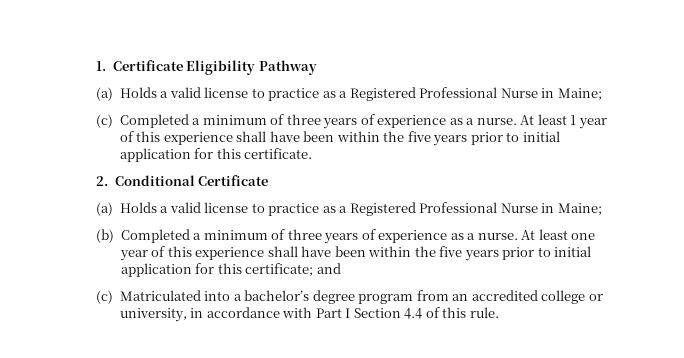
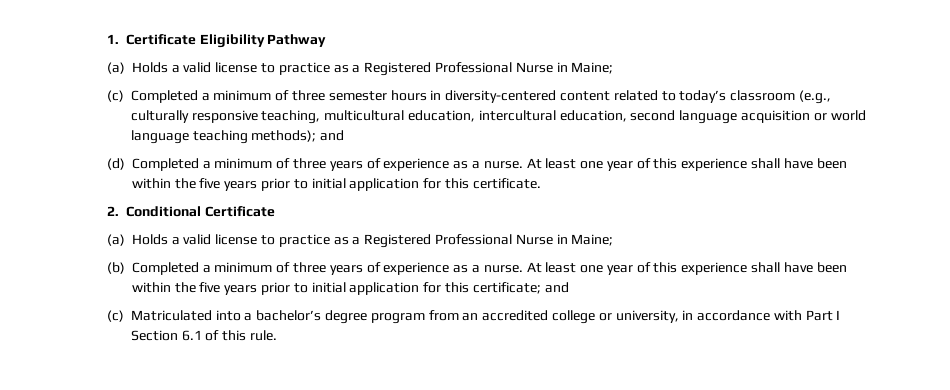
[323,114,577,129] years of experience as a nurse. At least 1 -> [328,90,831,104] [130,110,866,124] [130,130,345,144] [106,158,604,171] semester hours in diversity-centered content related to today’s classroom (e.g., culturally responsive teaching, multicultural education, intercultural education, second language acquisition or world language teaching methods); and // (d) Completed a minimum of three years of experience as a nurse. At least one
[404,308,423,319] 4.4 -> [181,330,202,341] 6.1

